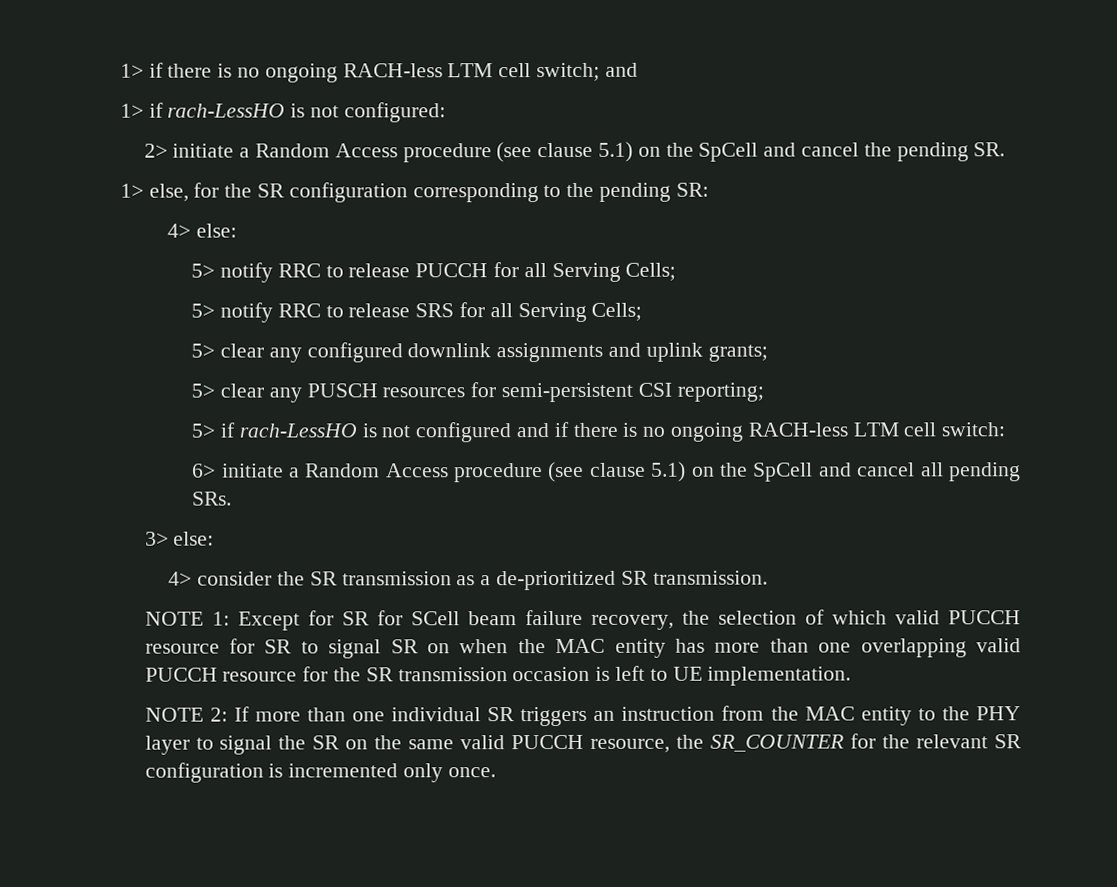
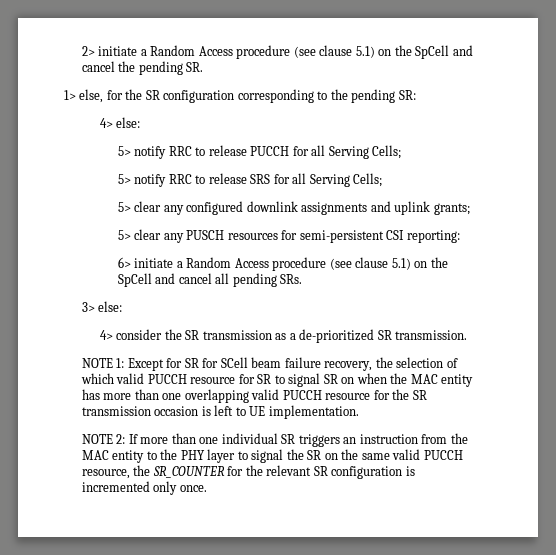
[119,62,638,83] [119,102,446,123] 1> if there is no ongoing RACH-less LTM cell switch; and // 1> if rach-LessHO is not configured: // -> (81, 51) none
[676,382,764,402] [191,421,1006,443] reporting; // 5> if rach-LessHO is not configured and if there is no ongoing RACH-less LTM cell switch: -> [406,230,460,243] reporting:

